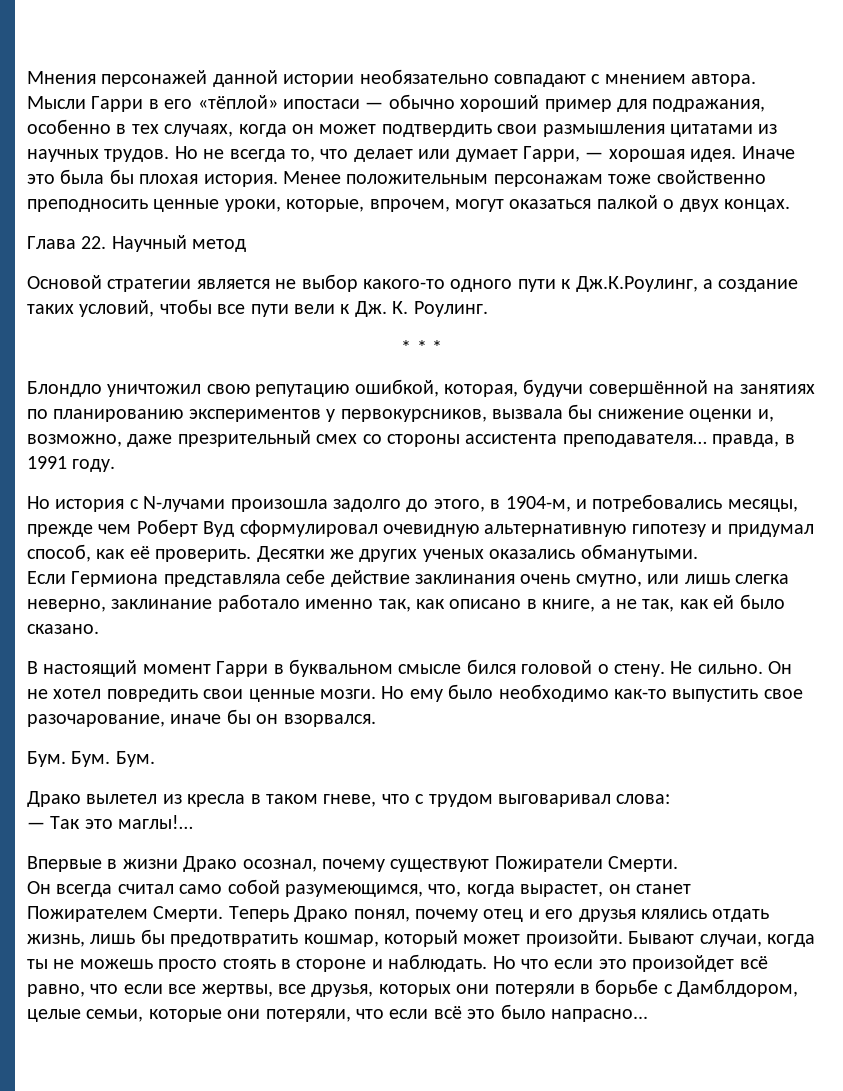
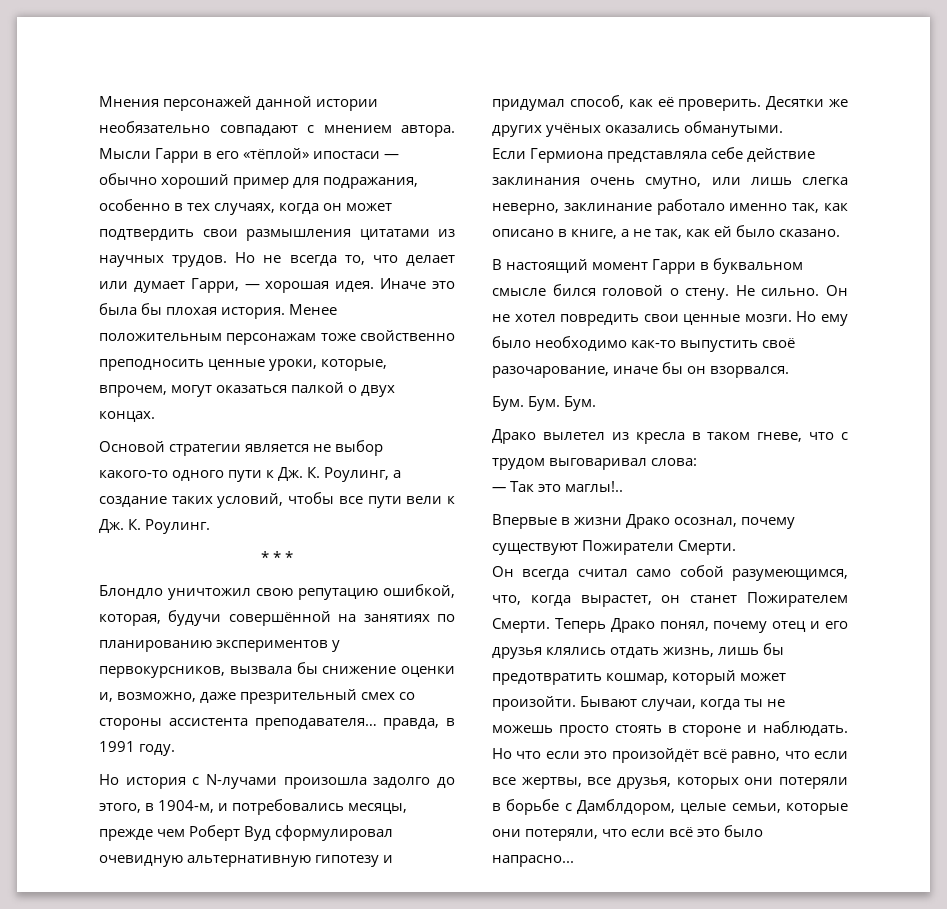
[27,235,247,252] // Глава 22. Научный метод -> (155, 416) none
[575,276,698,292] Дж.К.Роулинг, -> [278,467,390,482] Дж. К. Роулинг,
[422,549,484,562] ученых -> [546,123,602,137] учёных
[763,689,803,699] свое -> [762,338,796,348] своё
[118,815,194,829] маглы!… -> [565,481,624,492] маглы!..
[632,955,735,972] произойдет -> [611,748,699,763] произойдёт

